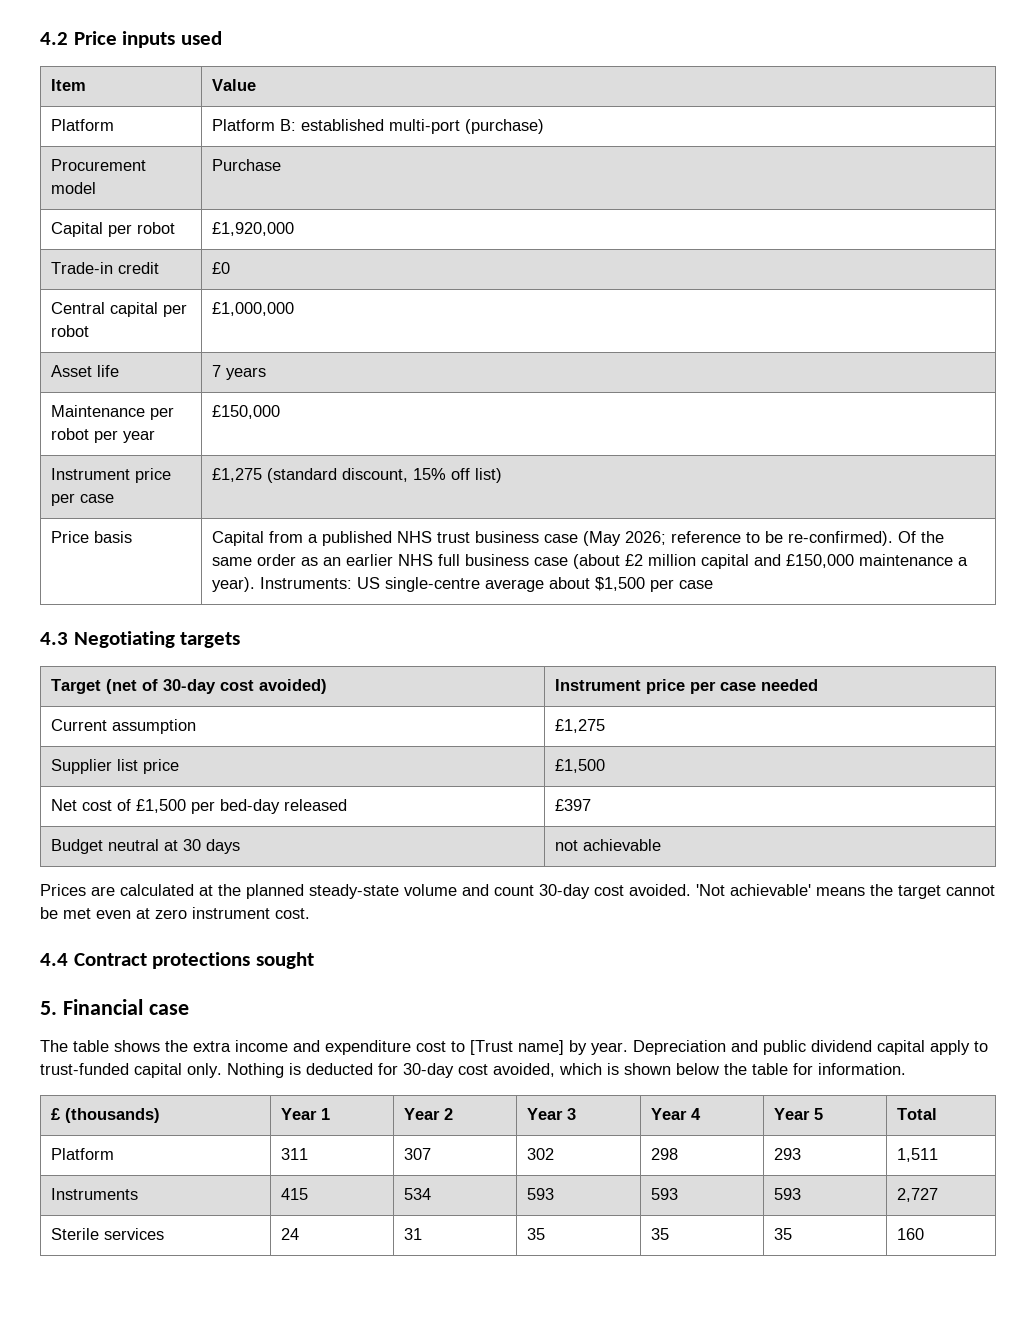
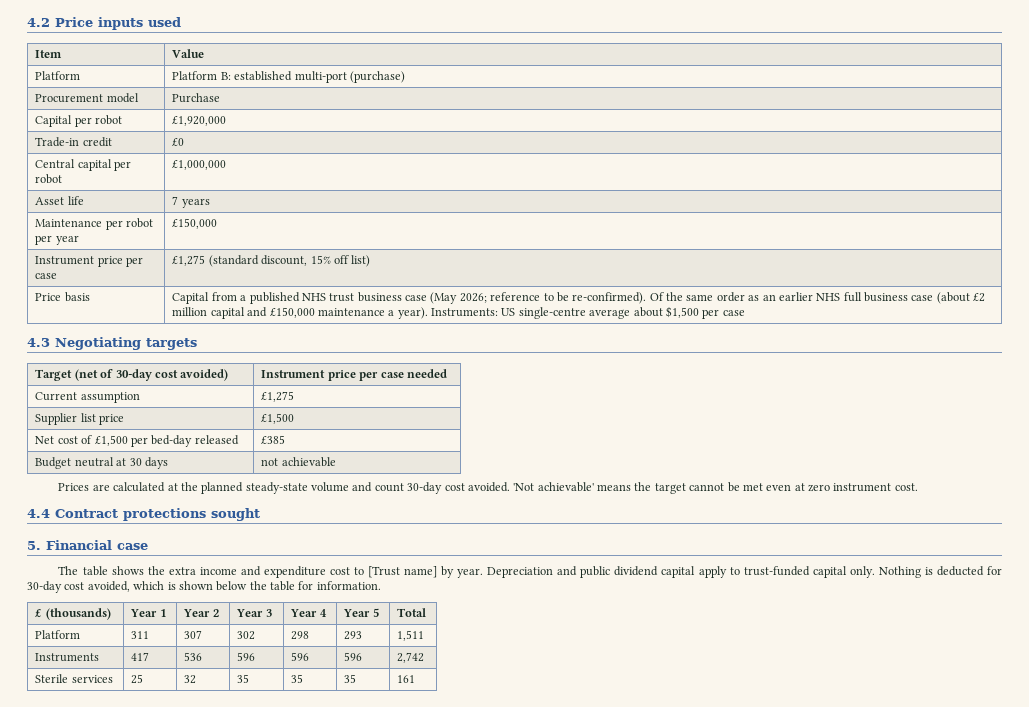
[555,799,592,811] £397 -> [261,435,286,444] £385
[281,1188,309,1200] [404,1188,432,1200] [527,1188,555,1200] [651,1188,679,1200] [774,1188,802,1200] [897,1188,939,1202] 415 | 534 | 593 | 593 | 593 | 2,727 -> [131,652,150,661] [184,652,203,661] [237,652,256,661] [291,652,310,661] [344,652,363,661] [397,652,425,663] 417 | 536 | 596 | 596 | 596 | 2,742
[281,1228,300,1240] [404,1228,423,1240] 24 | 31 -> [131,674,144,684] [184,675,197,684] 25 | 32
[897,1228,925,1240] 160 -> [397,675,416,683] 161

